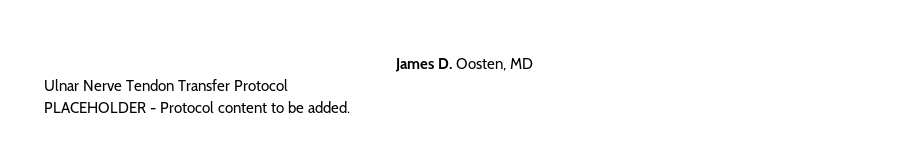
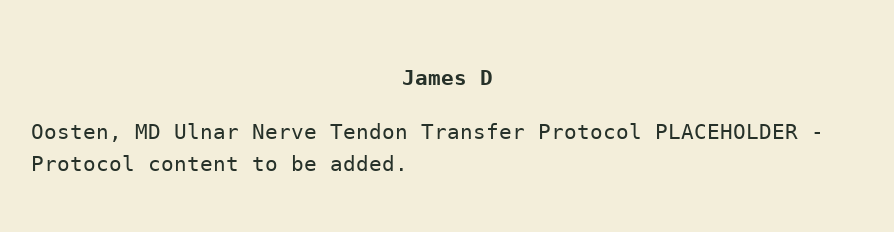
[437,58,452,69] D. -> [479,70,493,85] D //
(534, 63) // -> (161, 131) none
(289, 85) // -> (642, 131) none

